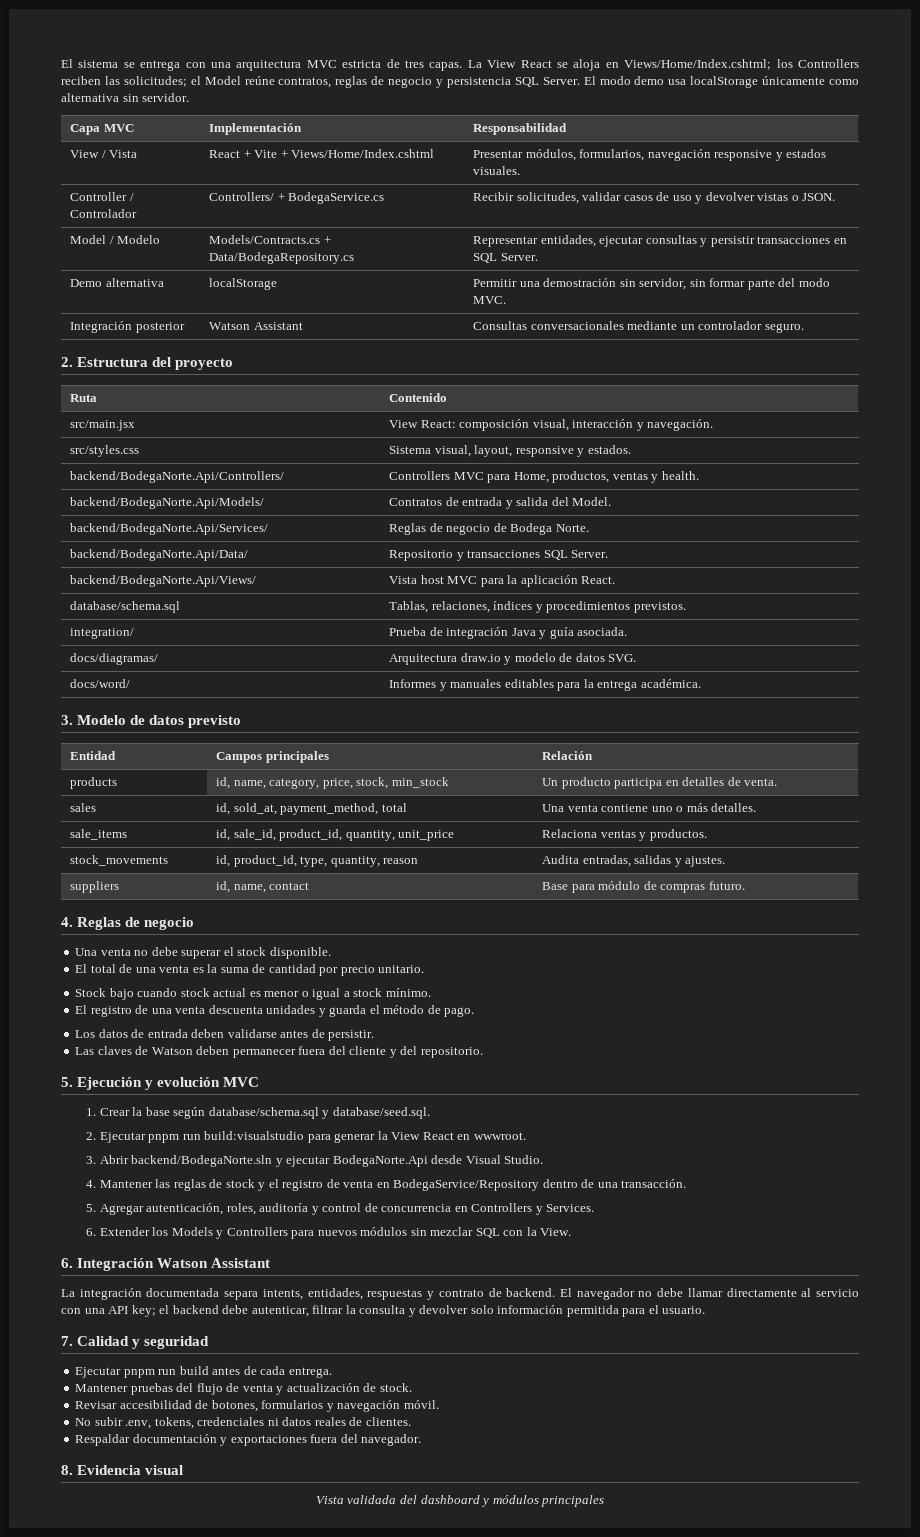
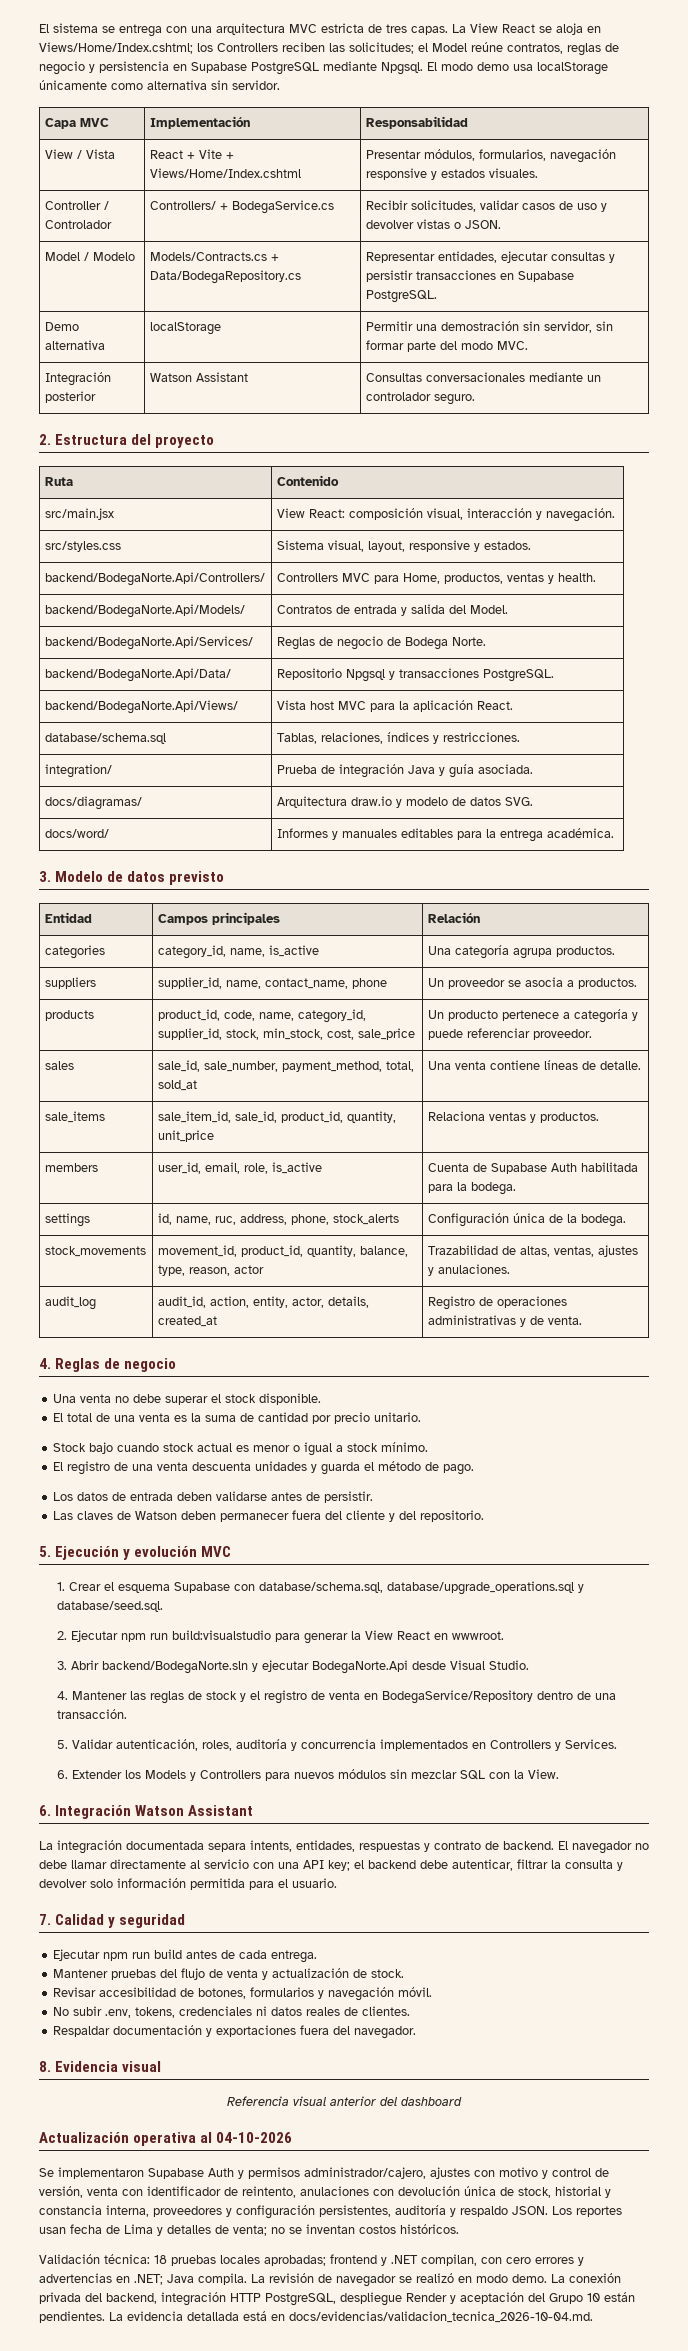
[514,77,580,87] SQL Server. -> [173,61,423,75] en Supabase PostgreSQL mediante Npgsql.
[473,253,538,263] SQL Server. -> [517,271,574,282] [365,290,437,303] Supabase PostgreSQL.
(454, 555) none -> [345,669,385,682] Npgsql
[543,550,609,560] SQL Server. -> [482,669,554,682] PostgreSQL.
[546,601,686,613] procedimientos previstos. -> [442,732,520,742] restricciones.
[70,777,118,789] [216,777,449,789] [542,777,778,789] [70,803,97,812] [216,803,407,815] products | id, name, category, price, stock, min_stock | Un producto participa en detalles de venta. // sales | id, sold_at, payment_method, total -> [44,945,105,959] [157,945,319,959] [427,945,615,959] [44,977,96,989] [157,977,387,989] [427,977,637,989] [44,1010,94,1021] [157,1009,366,1023] [157,1028,415,1040] [427,1009,638,1023] [427,1028,592,1040] [44,1061,74,1070] [157,1060,414,1072] [157,1080,197,1091] categories | category_id, name, is_active | Una categoría agrupa productos. // suppliers | supplier_id, name, contact_name, phone | Un proveedor se asocia a productos. // products | product_id, code, name, category_id, supplier_id, stock, min_stock, cost, sale_price | Un producto pertenece a categoría y puede referenciar proveedor. // sales | sale_id, sale_number, payment_method, total, sold_at
[651,803,757,812] uno o más detalles. -> [543,1060,641,1070] líneas de detalle.
[216,829,231,841] id, -> [157,1111,231,1123] sale_item_id,
[70,855,169,866] [216,855,419,867] [542,855,726,867] [70,881,120,893] [216,881,310,893] [542,881,745,893] stock_movements | id, product_id, type, quantity, reason | Audita entradas, salidas y ajustes. // suppliers | id, name, contact | Base para módulo de compras futuro. -> [44,1163,98,1172] [157,1162,322,1174] [427,1162,638,1174] [427,1182,516,1195] [44,1213,90,1227] [157,1213,399,1225] [427,1213,626,1227] [44,1246,146,1257] [157,1245,408,1257] [157,1265,264,1276] [427,1245,638,1257] [427,1264,510,1276] [44,1296,96,1310] [157,1296,369,1308] [157,1316,217,1327] [427,1296,567,1310] [427,1315,582,1327] members | user_id, email, role, is_active | Cuenta de Supabase Auth habilitada para la bodega. // settings | id, name, ruc, address, phone, stock_alerts | Configuración única de la bodega. // stock_movements | movement_id, product_id, quantity, balance, type, reason, actor | Trazabilidad de altas, ventas, ajustes y anulaciones. // audit_log | audit_id, action, entity, actor, details, created_at | Registro de operaciones administrativas y de venta.
[132,1107,319,1119] la base según database/schema.sql -> [103,1581,574,1595] el esquema Supabase con database/schema.sql, database/upgrade_operations.sql
[148,1134,180,1143] pnpm -> [120,1633,146,1642] npm
[99,1204,144,1215] Agregar -> [71,1739,113,1749] Validar
[322,1203,452,1212] control de concurrencia -> [300,1739,468,1751] concurrencia implementados
[123,1369,155,1378] pnpm -> [102,1952,128,1961] npm
[315,1495,397,1504] Vista validada -> [227,2096,376,2106] Referencia visual anterior
[481,1495,605,1507] y módulos principales -> [39,2132,293,2146] [39,2167,609,2179] [39,2186,611,2198] [39,2205,622,2219] [39,2224,459,2236] [39,2254,584,2266] [39,2273,621,2287] [39,2292,635,2306] [39,2311,593,2323] // Actualización operativa al 04-10-2026 // Se implementaron Supabase Auth y permisos administrador/cajero, ajustes con motivo y control de versión, venta con identificador de reintento, anulaciones con devolución única de stock, historial y constancia interna, proveedores y configuración persistentes, auditoría y respaldo JSON. Los reportes usan fecha de Lima y detalles de venta; no se inventan costos históricos. // Validación técnica: 18 pruebas locales aprobadas; frontend y .NET compilan, con cero errores y advertencias en .NET; Java compila. La revisión de navegador se realizó en modo demo. La conexión privada del backend, integración HTTP PostgreSQL, despliegue Render y aceptación del Grupo 10 están pendientes. La evidencia detallada está en docs/evidencias/validacion_tecnica_2026-10-04.md.

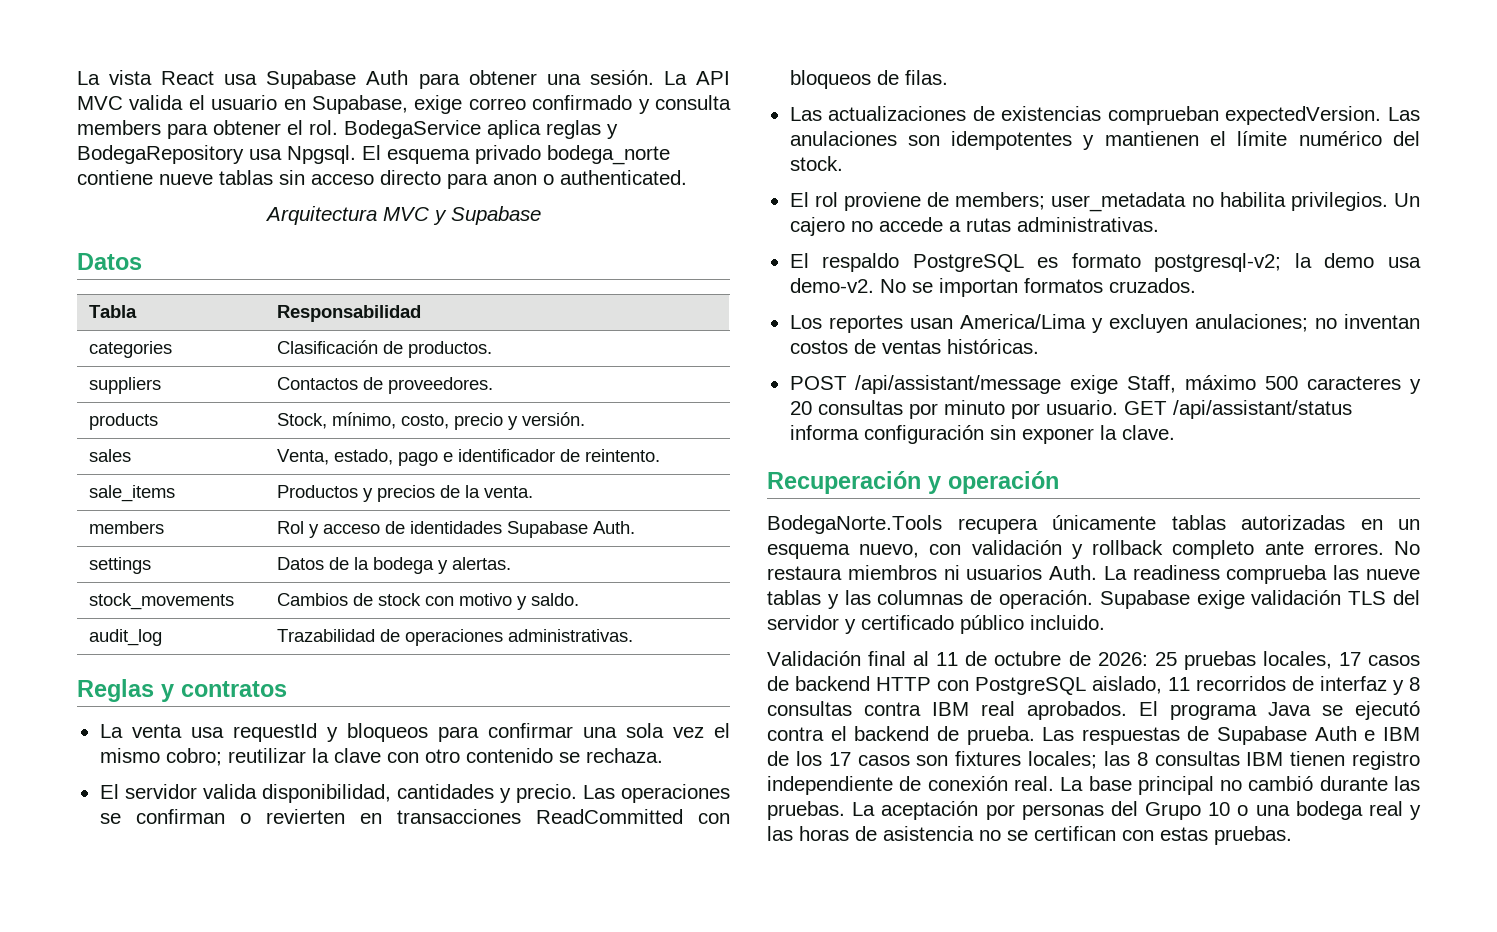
[39,23,601,37] [39,42,619,56] [39,61,608,75] [39,80,280,90] [44,118,109,129] [149,116,250,129] [365,116,468,129] [44,149,115,159] [149,149,234,159] [149,168,301,178] [365,149,616,163] [365,168,538,180] [44,201,109,210] [44,220,112,229] [149,200,334,214] [365,200,607,212] [365,219,501,229] [44,252,135,261] [149,252,279,261] [149,270,301,284] [365,251,615,263] [365,270,574,282] [365,290,437,303] [44,322,79,331] [44,340,105,350] [149,322,221,335] [365,321,613,333] [365,340,528,352] [44,372,111,386] [44,391,96,403] [149,372,248,382] [365,372,601,382] [365,392,475,405] [39,434,215,448] [44,477,73,486] [276,475,339,486] [44,508,114,520] [276,508,615,522] [44,541,121,552] [276,540,531,552] [44,572,265,586] [276,573,596,584] [44,604,245,618] [276,604,508,616] [44,636,253,650] [276,636,486,650] [44,668,231,682] [276,668,554,682] [44,700,238,714] [276,700,513,712] [44,733,166,744] [276,732,520,744] [44,764,112,778] [276,764,533,778] [44,796,142,810] [276,796,533,808] [44,829,109,838] [276,828,614,842] [39,871,225,885] [44,912,92,923] [157,912,280,925] [427,912,480,923] [44,945,105,959] [157,945,319,959] [427,945,615,959] [44,977,96,989] [157,977,387,989] [427,977,637,989] [44,1010,94,1021] [157,1009,366,1023] [157,1028,415,1040] [427,1009,638,1023] [427,1028,592,1040] [44,1061,74,1070] [157,1060,414,1072] [157,1080,197,1091] [427,1060,641,1070] [44,1111,105,1123] [157,1111,396,1123] [157,1130,214,1142] [427,1111,599,1123] [44,1163,98,1172] [157,1162,322,1174] [427,1162,638,1174] [427,1182,516,1195] [44,1213,90,1227] [157,1213,399,1225] [427,1213,626,1227] [44,1246,146,1257] [157,1245,408,1257] [157,1265,264,1276] [427,1245,638,1257] [427,1264,510,1276] [44,1296,96,1310] [157,1296,369,1308] [157,1316,217,1327] [427,1296,567,1310] [427,1315,582,1327] [39,1358,177,1372] [52,1393,321,1405] [52,1412,421,1424] [52,1442,428,1456] [52,1461,474,1475] [52,1491,373,1503] [52,1510,484,1522] [39,1546,232,1560] [56,1581,584,1595] [56,1601,163,1612] [56,1630,504,1644] [56,1660,529,1674] [56,1690,616,1704] [56,1709,127,1719] [56,1739,617,1751] [56,1769,559,1781] [39,1805,254,1819] [39,1840,649,1854] [39,1859,623,1871] [39,1878,337,1890] [39,1914,186,1928] [52,1949,317,1963] [52,1968,404,1980] [52,1987,432,2001] [52,2006,410,2018] [52,2025,416,2039] [39,2061,162,2072] [227,2096,462,2106] [39,2132,293,2146] [39,2167,609,2179] [39,2186,611,2198] [39,2205,622,2219] [39,2224,459,2236] [39,2254,584,2266] [39,2273,621,2287] [39,2292,635,2306] [39,2311,593,2323] El sistema se entrega con una arquitectura MVC estricta de tres capas. La View React se aloja en Views/Home/Index.cshtml; los Controllers reciben las solicitudes; el Model reúne contratos, reglas de negocio y persistencia en Supabase PostgreSQL mediante Npgsql. El modo demo usa localStorage únicamente como alternativa sin servidor. // Capa MVC | Implementación | Responsabilidad // View / Vista | React + Vite + Views/Home/Index.cshtml | Presentar módulos, formularios, navegación responsive y estados visuales. // Controller / Controlador | Controllers/ + BodegaService.cs | Recibir solicitudes, validar casos de uso y devolver vistas o JSON. // Model / Modelo | Models/Contracts.cs + Data/BodegaRepository.cs | Representar entidades, ejecutar consultas y persistir transacciones en Supabase PostgreSQL. // Demo alternativa | localStorage | Permitir una demostración sin servidor, sin formar parte del modo MVC. // Integración posterior | Watson Assistant | Consultas conversacionales mediante un controlador seguro. // 2. Estructura del proyecto // Ruta | Contenido // src/main.jsx | View React: composición visual, interacción y navegación. // src/styles.css | Sistema visual, layout, responsive y estados. // backend/BodegaNorte.Api/Controllers/ | Controllers MVC para Home, productos, ventas y health. // backend/BodegaNorte.Api/Models/ | Contratos de entrada y salida del Model. // backend/BodegaNorte.Api/Services/ | Reglas de negocio de Bodega Norte. // backend/BodegaNorte.Api/Data/ | Repositorio Npgsql y transacciones PostgreSQL. // backend/BodegaNorte.Api/Views/ | Vista host MVC para la aplicación React. // database/schema.sql | Tablas, relaciones, índices y restricciones. // integration/ | Prueba de integración Java y guía asociada. // docs/diagramas/ | Arquitectura draw.io y modelo de datos SVG. // docs/word/ | Informes y manuales editables para la entrega académica. // 3. Modelo de datos previsto // Entidad | Campos principales | Relación // categories | category_id, name, is_active | Una categoría agrupa productos. // suppliers | supplier_id, name, contact_name, phone | Un proveedor se asocia a productos. // products | product_id, code, name, category_id, supplier_id, stock, min_stock, cost, sale_price | Un producto pertenece a categoría y puede referenciar proveedor. // sales | sale_id, sale_number, payment_method, total, sold_at | Una venta contiene líneas de detalle. // sale_items | sale_item_id, sale_id, product_id, quantity, unit_price | Relaciona ventas y productos. // members | user_id, email, role, is_active | Cuenta de Supabase Auth habilitada para la bodega. // settings | id, name, ruc, address, phone, stock_alerts | Configuración única de la bodega. // stock_movements | movement_id, product_id, quantity, balance, type, reason, actor | Trazabilidad de altas, ventas, ajustes y anulaciones. // audit_log | audit_id, action, entity, actor, details, created_at | Registro de operaciones administrativas y de venta. // 4. Reglas de negocio // Una venta no debe superar el stock disponible. // El total de una venta es la suma de cantidad por precio unitario. // Stock bajo cuando stock actual es menor o igual a stock mínimo. // El registro de una venta descuenta unidades y guarda el método de pago. // Los datos de entrada deben validarse antes de persistir. // Las claves de Watson deben permanecer fuera del cliente y del repositorio. // 5. Ejecución y evolución MVC // 1. Crear el esquema Supabase con database/schema.sql, database/upgrade_operations.sql y database/seed.sql. // 2. Ejecutar npm run build:visualstudio para generar la View React en wwwroot. // 3. Abrir backend/BodegaNorte.sln y ejecutar BodegaNorte.Api desde Visual Studio. // 4. Mantener las reglas de stock y el registro de venta en BodegaService/Repository dentro de una transacción. // 5. Validar autenticación, roles, auditoría y concurrencia implementados en Controllers y Services. // 6. Extender los Models y Controllers para nuevos módulos sin mezclar SQL con la View. // 6. Integración Watson Assistant // La integración documentada separa intents, entidades, respuestas y contrato de backend. El navegador no debe llamar directamente al servicio con una API key; el backend debe autenticar, filtrar la consulta y devolver solo información permitida para el usuario. // 7. Calidad y seguridad // Ejecutar npm run build antes de cada entrega. // Mantener pruebas del flujo de venta y actualización de stock. // Revisar accesibilidad de botones, formularios y navegación móvil. // No subir .env, tokens, credenciales ni datos reales de clientes. // Respaldar documentación y exportaciones fuera del navegador. // 8. Evidencia visual // Referencia visual anterior del dashboard // Actualización operativa al 04-10-2026 // Se implementaron Supabase Auth y permisos administrador/cajero, ajustes con motivo y control de versión, venta con identificador de reintento, anulaciones con devolución única de stock, historial y constancia interna, proveedores y configuración persistentes, auditoría y respaldo JSON. Los reportes usan fecha de Lima y detalles de venta; no se inventan costos históricos. // Validación técnica: 18 pruebas locales aprobadas; frontend y .NET compilan, con cero errores y advertencias en .NET; Java compila. La revisión de navegador se realizó en modo demo. La conexión privada del backend, integración HTTP PostgreSQL, despliegue Render y aceptación del Grupo 10 están pendientes. La evidencia detallada está en docs/evidencias/validacion_tecnica_2026-10-04.md. -> [77,70,730,89] [77,95,731,114] [77,120,618,139] [77,145,670,165] [77,170,687,189] [264,206,541,225] [77,253,142,270] [88,305,137,318] [276,305,421,322] [88,341,172,358] [276,340,492,358] [88,377,161,394] [276,377,493,394] [88,413,158,430] [276,412,585,430] [88,449,131,462] [276,449,660,466] [88,485,175,502] [276,485,533,502] [88,521,164,534] [276,521,635,538] [88,557,151,574] [276,557,511,574] [88,593,234,610] [276,593,579,610] [88,629,162,646] [276,629,633,646] [77,679,287,702] [99,723,730,742] [99,748,663,766] [99,784,730,803] [99,809,730,824] [789,70,948,89] [789,106,1420,125] [789,131,1420,150] [789,156,843,171] [789,192,1420,212] [789,217,1159,236] [789,253,1421,272] [789,278,1196,297] [789,314,1420,333] [789,339,1039,354] [789,375,1421,394] [789,400,1352,419] [789,425,1175,444] [767,471,1059,494] [767,515,1420,534] [767,540,1420,559] [767,565,1420,584] [767,590,1420,609] [767,615,1105,634] [767,651,1420,670] [767,676,1420,695] [767,701,1420,720] [767,726,1420,745] [767,751,1420,770] [767,776,1420,795] [767,801,1421,820] [767,826,1292,845] La vista React usa Supabase Auth para obtener una sesión. La API MVC valida el usuario en Supabase, exige correo confirmado y consulta members para obtener el rol. BodegaService aplica reglas y BodegaRepository usa Npgsql. El esquema privado bodega_norte contiene nueve tablas sin acceso directo para anon o authenticated. // Arquitectura MVC y Supabase // Datos // Tabla | Responsabilidad // categories | Clasificación de productos. // suppliers | Contactos de proveedores. // products | Stock, mínimo, costo, precio y versión. // sales | Venta, estado, pago e identificador de reintento. // sale_items | Productos y precios de la venta. // members | Rol y acceso de identidades Supabase Auth. // settings | Datos de la bodega y alertas. // stock_movements | Cambios de stock con motivo y saldo. // audit_log | Trazabilidad de operaciones administrativas. // Reglas y contratos // La venta usa requestId y bloqueos para confirmar una sola vez el mismo cobro; reutilizar la clave con otro contenido se rechaza. // El servidor valida disponibilidad, cantidades y precio. Las operaciones se confirman o revierten en transacciones ReadCommitted con bloqueos de filas. // Las actualizaciones de existencias comprueban expectedVersion. Las anulaciones son idempotentes y mantienen el límite numérico del stock. // El rol proviene de members; user_metadata no habilita privilegios. Un cajero no accede a rutas administrativas. // El respaldo PostgreSQL es formato postgresql-v2; la demo usa demo-v2. No se importan formatos cruzados. // Los reportes usan America/Lima y excluyen anulaciones; no inventan costos de ventas históricas. // POST /api/assistant/message exige Staff, máximo 500 caracteres y 20 consultas por minuto por usuario. GET /api/assistant/status informa configuración sin exponer la clave. // Recuperación y operación // BodegaNorte.Tools recupera únicamente tablas autorizadas en un esquema nuevo, con validación y rollback completo ante errores. No restaura miembros ni usuarios Auth. La readiness comprueba las nueve tablas y las columnas de operación. Supabase exige validación TLS del servidor y certificado público incluido. // Validación final al 11 de octubre de 2026: 25 pruebas locales, 17 casos de backend HTTP con PostgreSQL aislado, 11 recorridos de interfaz y 8 consultas contra IBM real aprobados. El programa Java se ejecutó contra el backend de prueba. Las respuestas de Supabase Auth e IBM de los 17 casos son fixtures locales; las 8 consultas IBM tienen registro independiente de conexión real. La base principal no cambió durante las pruebas. La aceptación por personas del Grupo 10 o una bodega real y las horas de asistencia no se certifican con estas pruebas.

